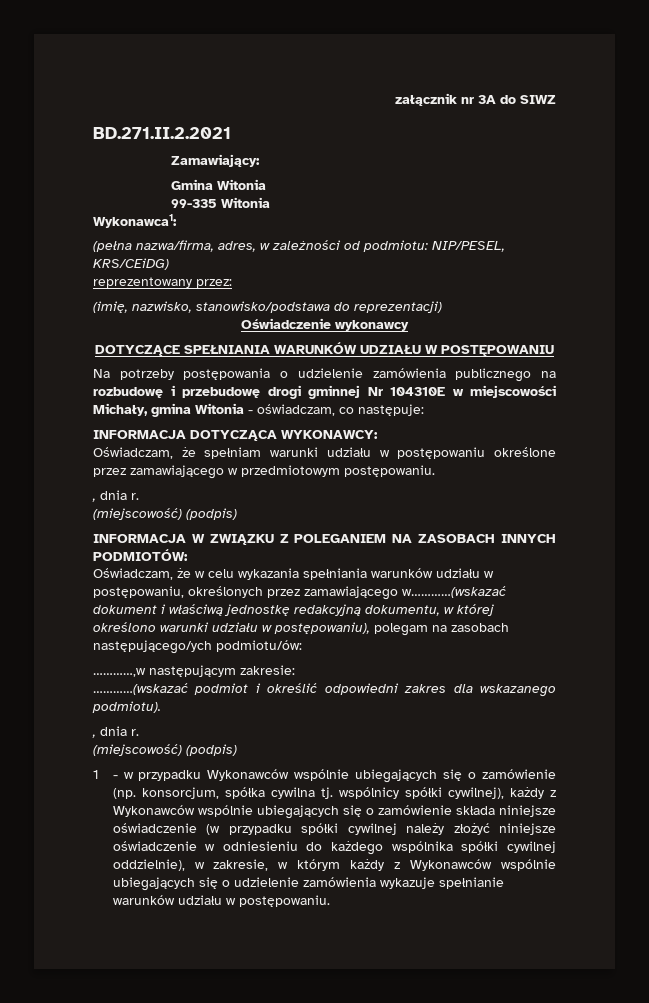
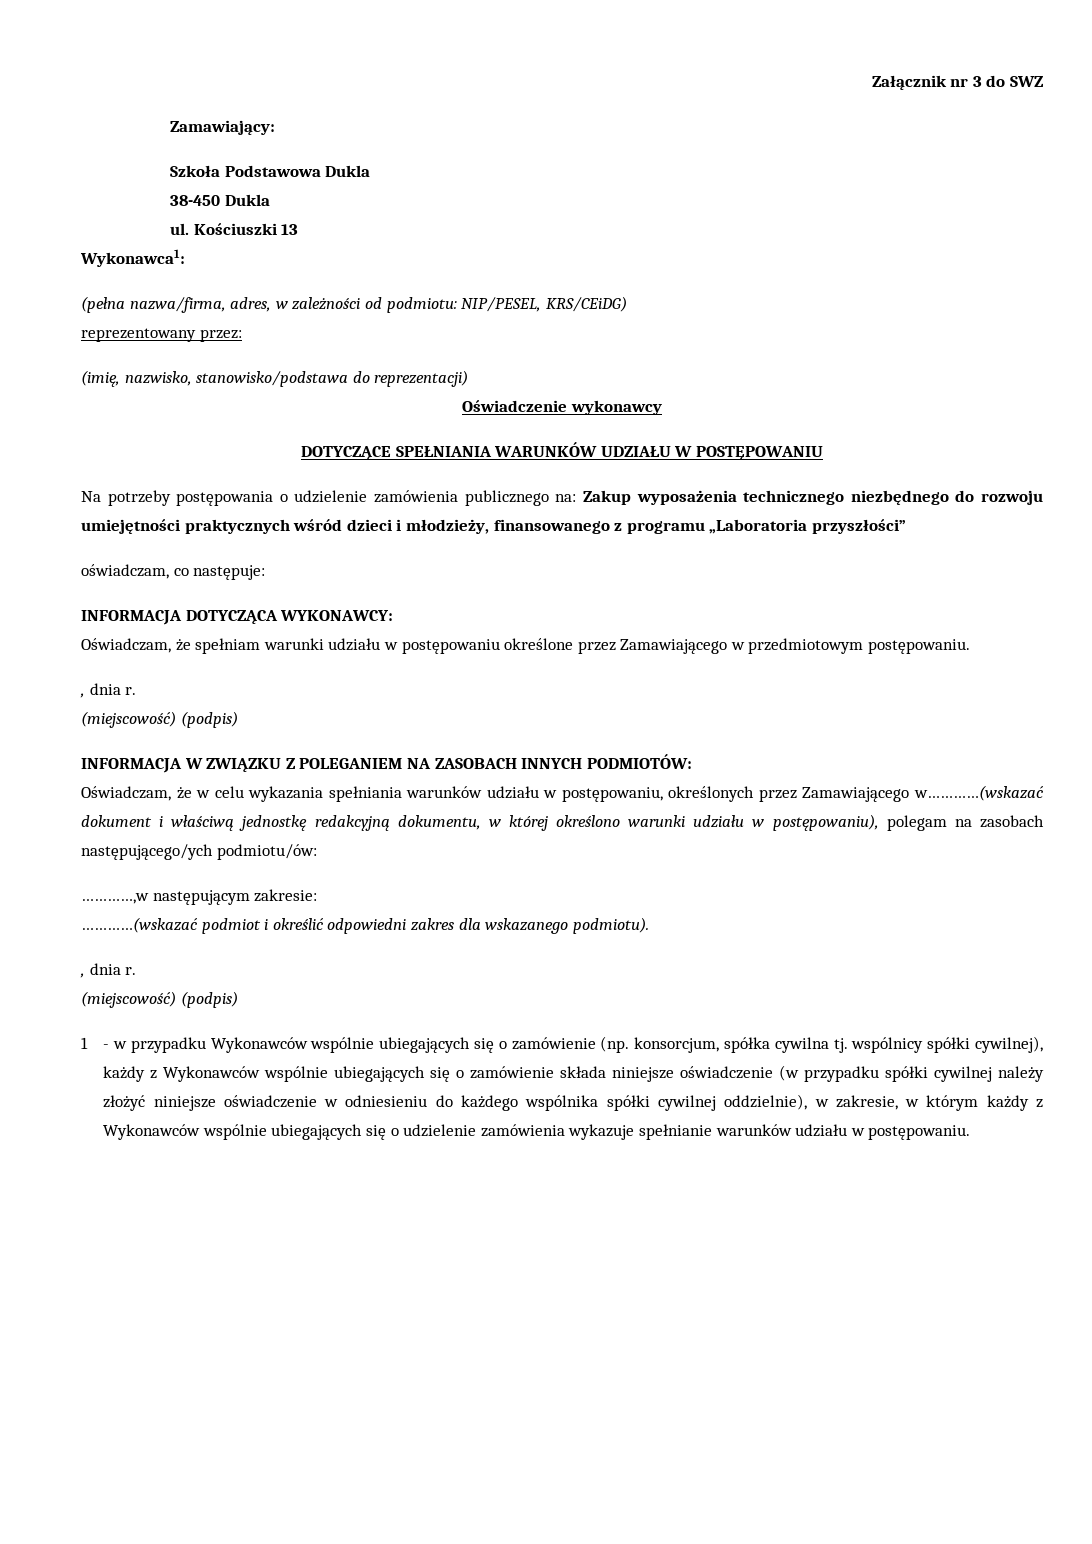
[395,93,556,106] [93,127,231,139] [171,154,261,167] [171,179,267,190] [171,197,271,208] załącznik nr 3A do SIWZ // BD.271.II.2.2021 // Zamawiający: // Gmina Witonia // 99-335 Witonia -> [871,75,1044,90] [170,120,276,135] [170,165,371,177] [170,194,270,206] [170,223,299,235] Załącznik nr 3 do SWZ // Zamawiający: // Szkoła Podstawowa Dukla // 38-450 Dukla // ul. Kościuszki 13
[541,371,556,378] [93,385,556,399] [93,403,253,417] na rozbudowę i przebudowę drogi gminnej Nr 104310E w miejscowości Michały, gmina Witonia - -> [555,490,1043,505] [81,519,906,534] na: Zakup wyposażenia technicznego niezbędnego do rozwoju umiejętności praktycznych wśród dzieci i młodzieży, finansowanego z programu „Laboratoria przyszłości” //
[130,465,224,479] zamawiającego -> [620,639,728,654] Zamawiającego
[304,586,398,600] zamawiającego -> [802,787,910,802] Zamawiającego

